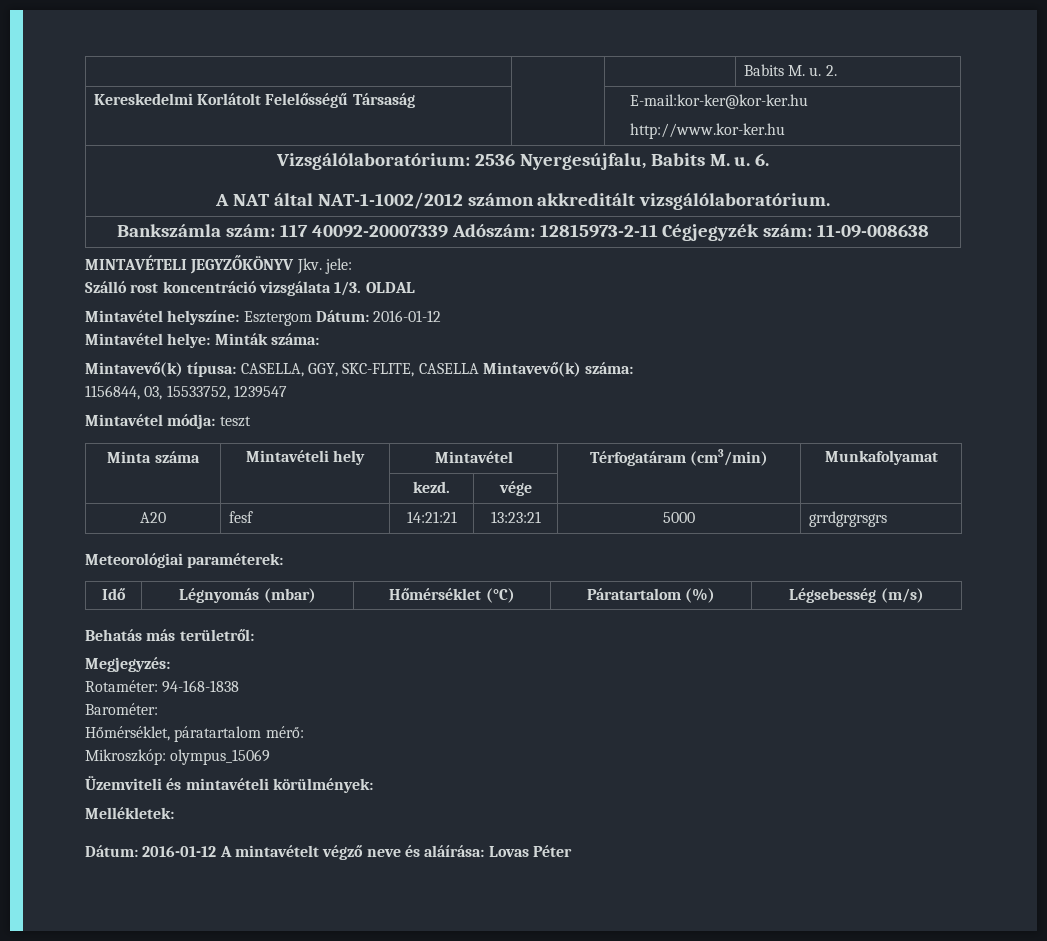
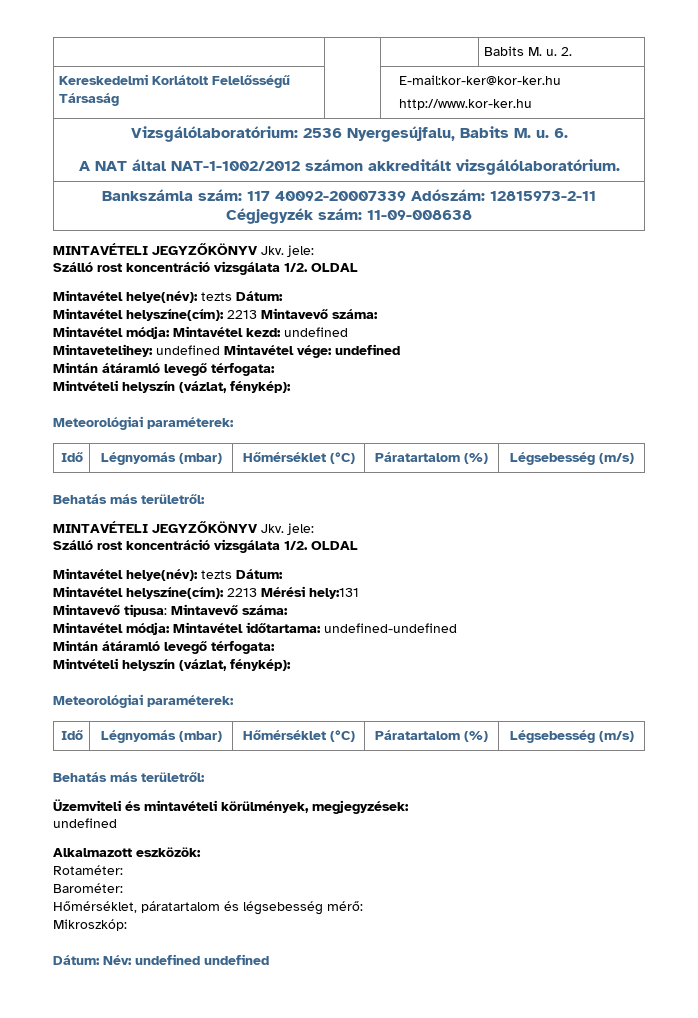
[334,281,415,296] [85,310,442,326] [85,333,319,348] [85,362,634,377] [85,385,287,400] [85,414,251,429] [107,451,200,463] [245,450,366,465] [434,451,513,463] [589,449,769,466] [824,450,938,465] [413,481,450,493] [498,481,532,496] [140,512,166,523] [228,511,253,523] [406,511,457,523] [490,511,541,523] [663,512,695,523] [808,511,887,527] 1/3. OLDAL // Mintavétel helyszíne: Esztergom Dátum: 2016-01-12 // Mintavétel helye: Minták száma: // Mintavevő(k) típusa: CASELLA, GGY, SKC-FLITE, CASELLA Mintavevő(k) száma: // 1156844, 03, 15533752, 1239547 // Mintavétel módja: teszt // Minta száma | Mintavételi hely | Mintavétel | Térfogatáram (cm3/min) | Munkafolyamat // | | kezd. | vége | | // A20 | fesf | 14:21:21 | 13:23:21 | 5000 | grrdgrgrsgrs -> [284,263,358,272] [53,290,283,303] [53,308,378,321] [53,326,348,339] [53,344,400,358] [53,362,275,376] [53,380,291,393] 1/2. OLDAL // Mintavétel helye(név): tezts Dátum: // Mintavétel helyszíne(cím): 2213 Mintavevő száma: // Mintavétel módja: Mintavétel kezd: undefined // Mintavetelihey: undefined Mintavétel vége: undefined // Mintán átáramló levegő térfogata: // Mintvételi helyszín (vázlat, fénykép):
[85,657,170,672] Megjegyzés: -> [53,521,314,535] [53,539,358,553] [53,568,283,581] [53,586,359,599] [53,604,288,617] [53,622,457,635] [53,640,275,654] [53,658,291,671] [53,694,234,708] [60,730,83,740] [100,730,222,743] [242,730,355,742] [375,730,488,742] [509,730,634,743] [53,772,205,782] [53,799,409,814] [53,818,117,828] [53,847,201,857] MINTAVÉTELI JEGYZŐKÖNYV Jkv. jele: // Szálló rost koncentráció vizsgálata 1/2. OLDAL // Mintavétel helye(név): tezts Dátum: // Mintavétel helyszíne(cím): 2213 Mérési hely:131 // Mintavevő tipusa: Mintavevő száma: // Mintavétel módja: Mintavétel időtartama: undefined-undefined // Mintán átáramló levegő térfogata: // Mintvételi helyszín (vázlat, fénykép): // Meteorológiai paraméterek: // Idő | Légnyomás (mbar) | Hőmérséklet (°C) | Páratartalom (%) | Légsebesség (m/s) // Behatás más területről: // Üzemviteli és mintavételi körülmények, megjegyzések: // undefined // Alkalmazott eszközök:
[162,680,240,693] 94-168-1838 -> (123, 870) none
(262, 734) none -> [224,901,323,915] és légsebesség
[170,749,271,765] [85,776,373,793] [85,807,174,819] [85,845,572,860] olympus_15069 // Üzemviteli és mintavételi körülmények: // Mellékletek: // Dátum: 2016-01-12 A mintavételt végző neve és aláírása: Lovas Péter -> [53,954,269,965] // Dátum: Név: undefined undefined

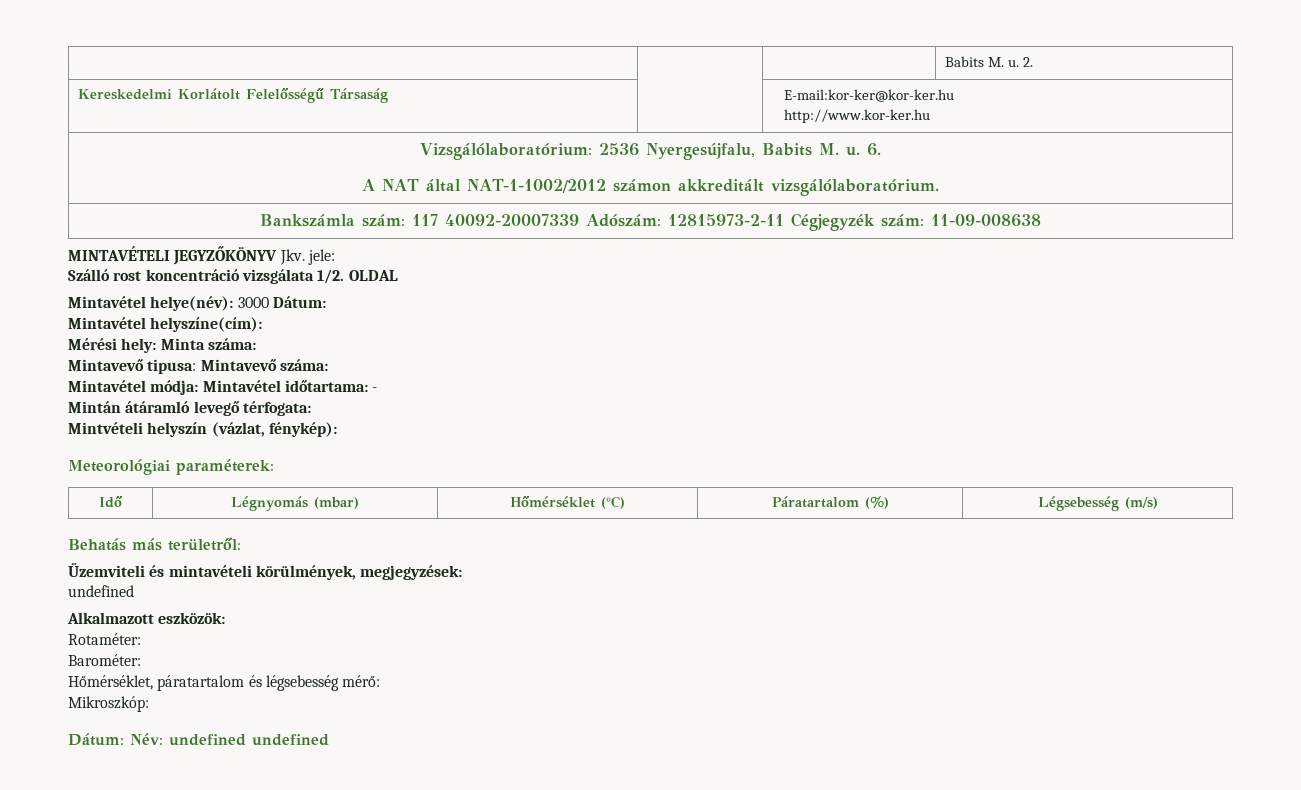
[201,291,283,301] [53,308,378,321] [53,326,348,339] [53,344,400,358] [53,362,275,376] [53,380,291,393] [53,416,234,430] [60,452,83,462] [100,452,222,465] [242,452,355,464] [375,452,488,464] [509,452,634,465] [53,494,205,504] [53,521,314,535] [53,539,358,553] [53,568,283,581] [53,586,359,599] tezts Dátum: // Mintavétel helyszíne(cím): 2213 Mintavevő száma: // Mintavétel módja: Mintavétel kezd: undefined // Mintavetelihey: undefined Mintavétel vége: undefined // Mintán átáramló levegő térfogata: // Mintvételi helyszín (vázlat, fénykép): // Meteorológiai paraméterek: // Idő | Légnyomás (mbar) | Hőmérséklet (°C) | Páratartalom (%) | Légsebesség (m/s) // Behatás más területről: // MINTAVÉTELI JEGYZŐKÖNYV Jkv. jele: // Szálló rost koncentráció vizsgálata 1/2. OLDAL // Mintavétel helye(név): tezts Dátum: // Mintavétel helyszíne(cím): 2213 Mérési hely:131 -> [237,296,326,308] [68,317,263,332] [68,338,256,353] 3000 Dátum: // Mintavétel helyszíne(cím): // Mérési hely: Minta száma:
[324,623,457,633] undefined-undefined -> [372,387,378,392] -

